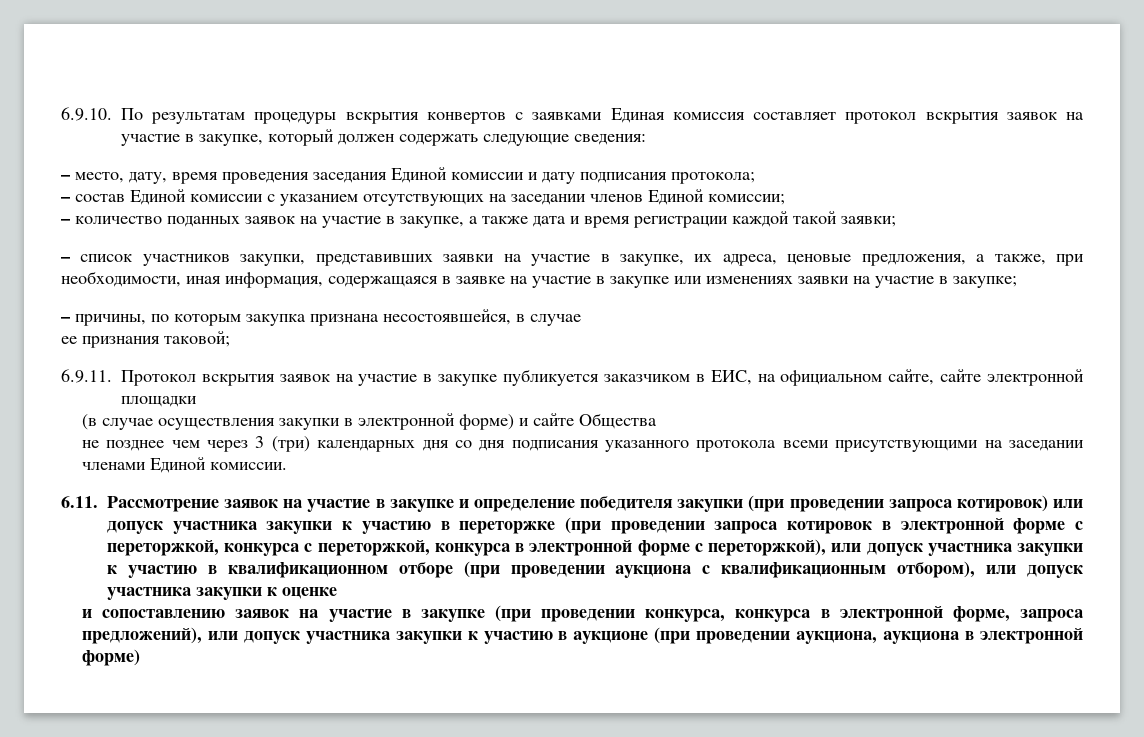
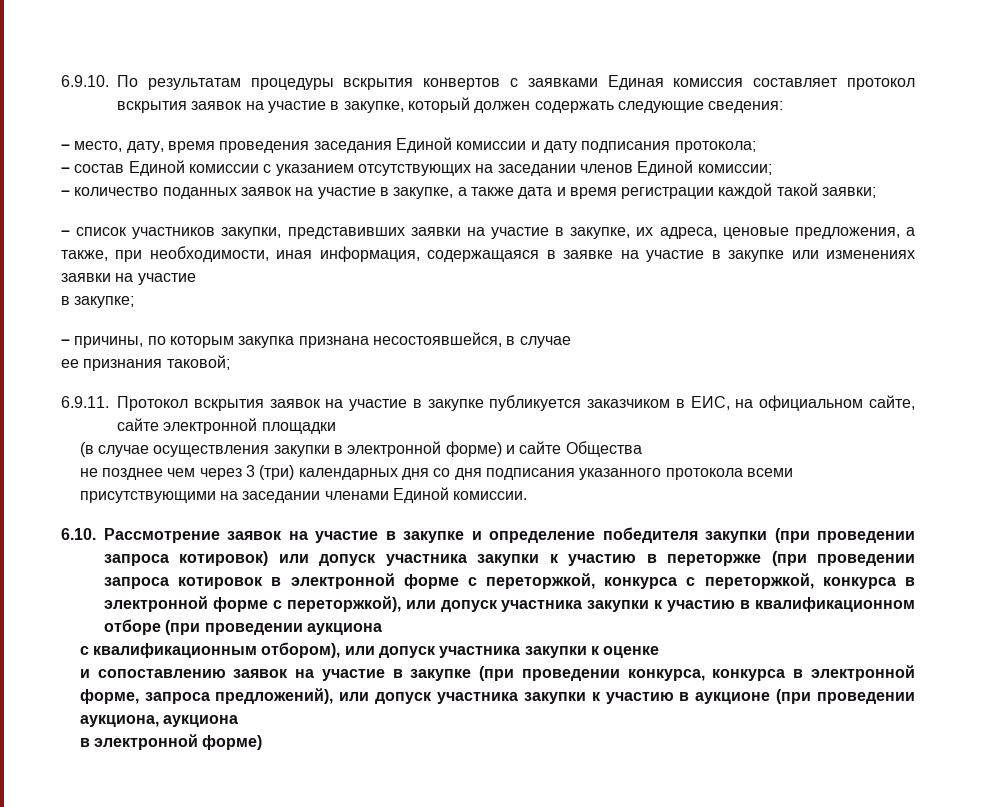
(934, 282) none -> (196, 279) //
[61,496,98,508] 6.11. -> [61,528,96,540] 6.10.
(693, 571) none -> (382, 629) //
(961, 637) none -> (239, 721) //

